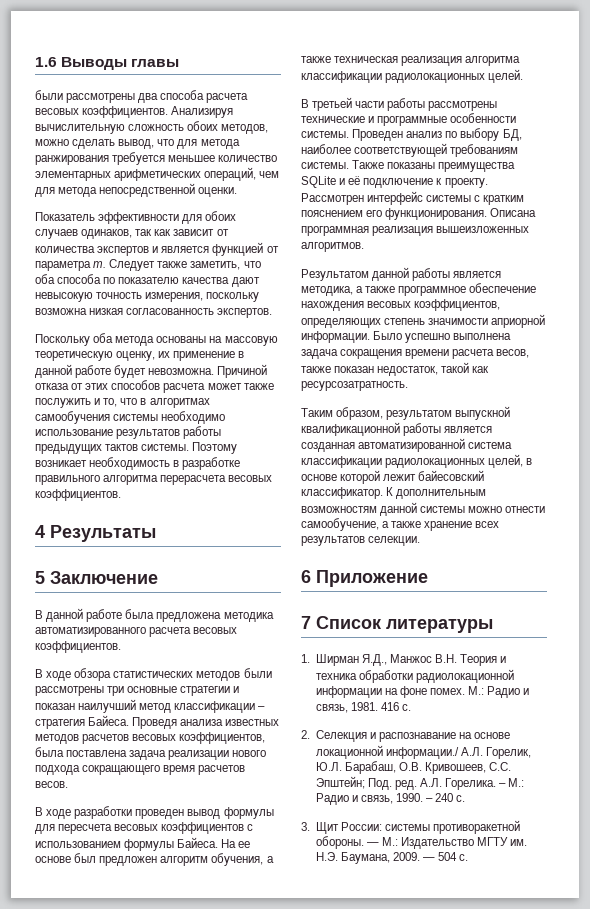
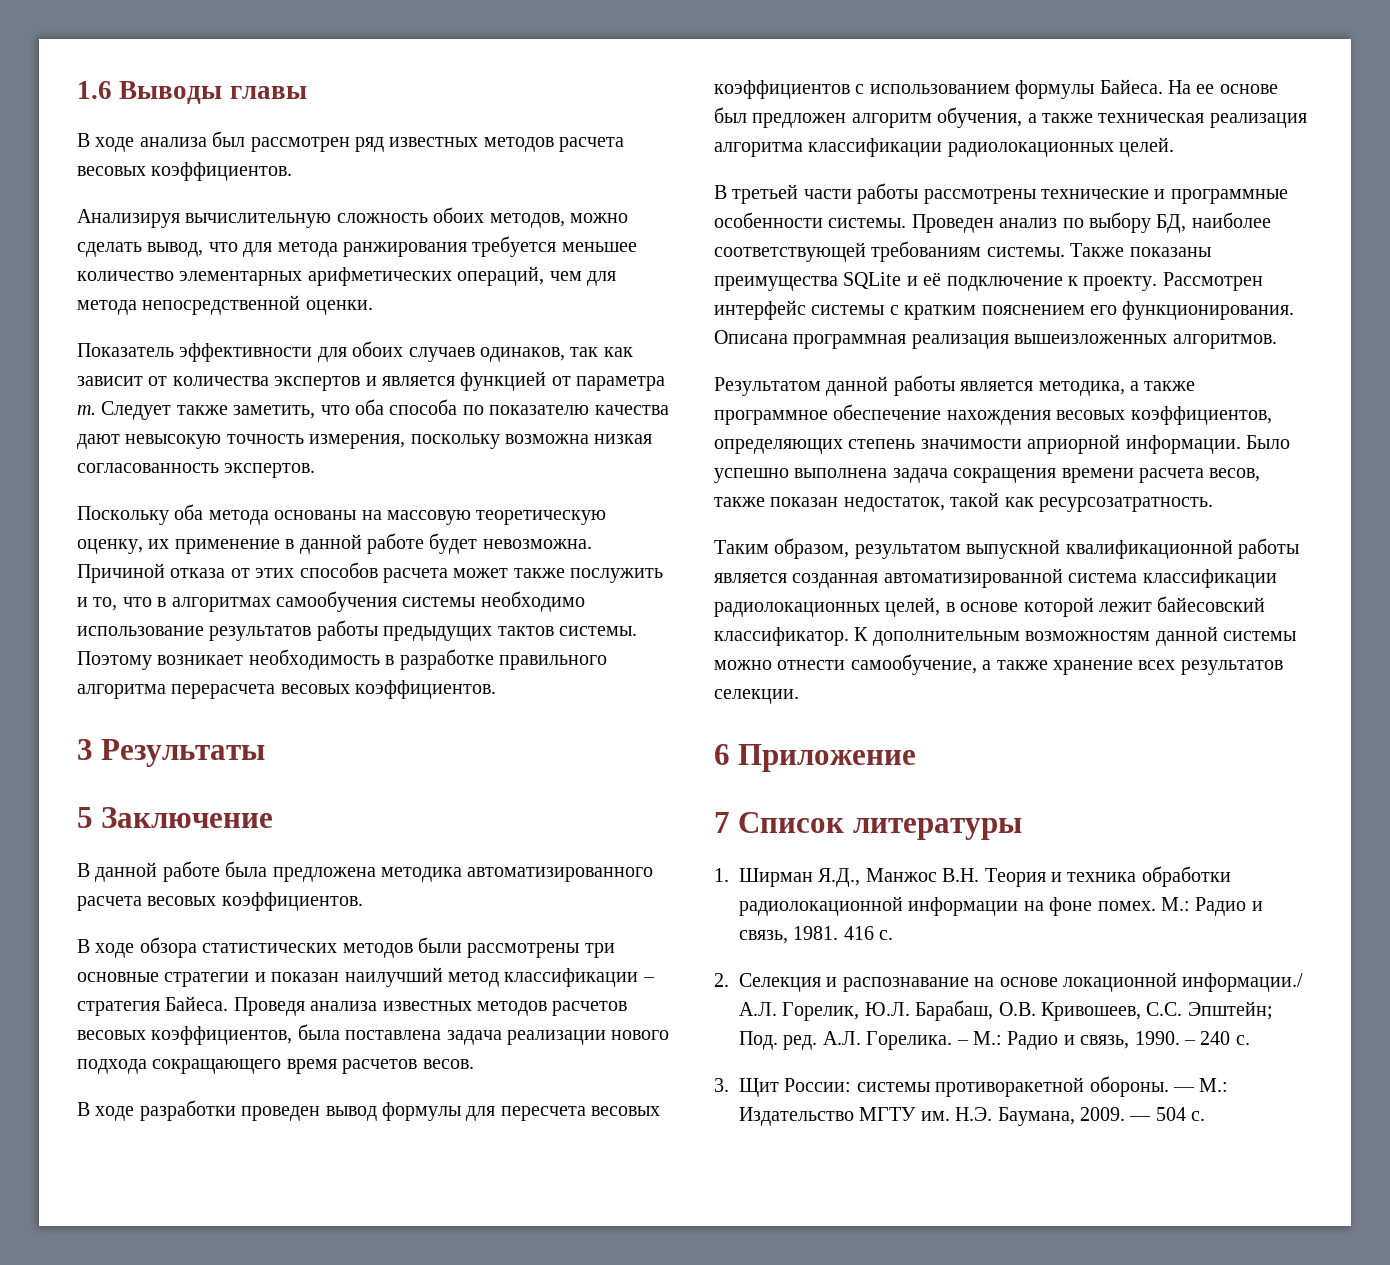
[35,90,249,103] [35,106,169,118] были рассмотрены два способа расчета весовых коэффициентов. -> [77,131,625,152] [77,162,293,181] В ходе анализа был рассмотрен ряд известных методов расчета весовых коэффициентов. //
[35,525,45,538] 4 -> [77,739,93,760] 3

